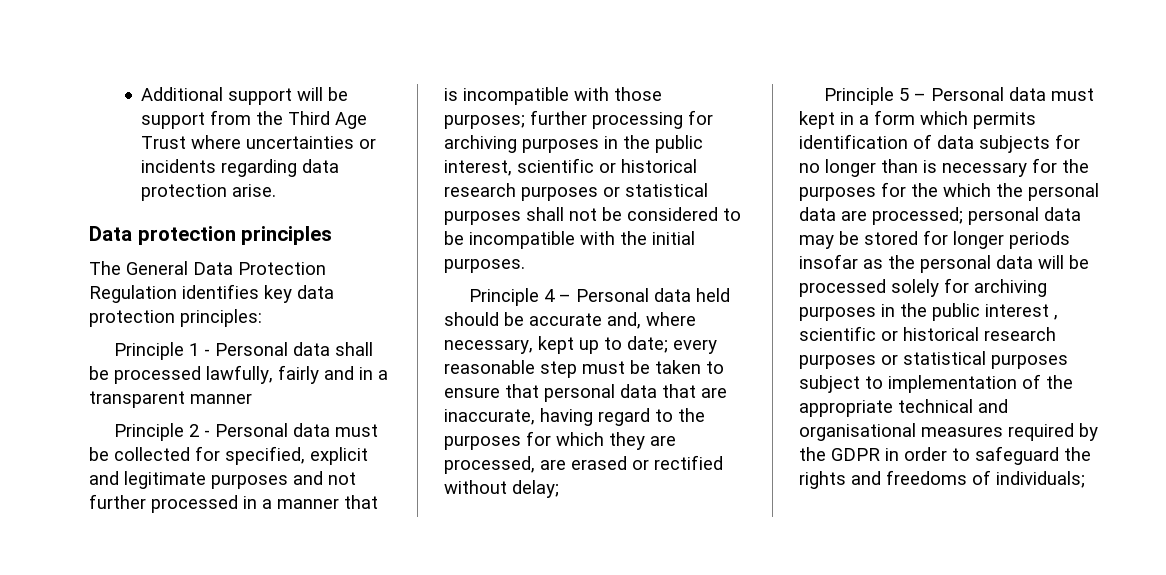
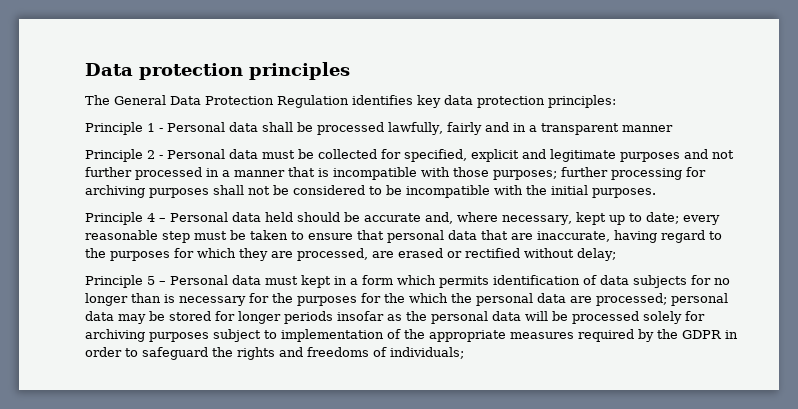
[141,87,349,105] [141,110,368,129] [141,135,377,149] [141,159,340,177] [141,184,277,201] Additional support will be support from the Third Age Trust where uncertainties or incidents regarding data protection arise. // -> (85, 69) none
[604,135,703,153] [444,158,697,176] [444,183,708,201] [444,210,521,225] in the public interest, scientific or historical research purposes or statistical purposes -> (209, 193) none
[881,303,1058,321] [799,326,1056,341] [799,351,1068,369] in the public interest , scientific or historical research purposes or statistical purposes -> (209, 337) none
[898,399,1008,413] [799,423,916,441] technical and organisational -> (506, 336) none

